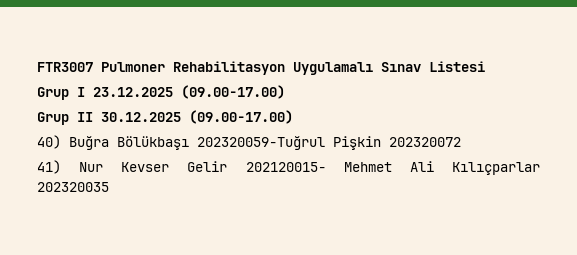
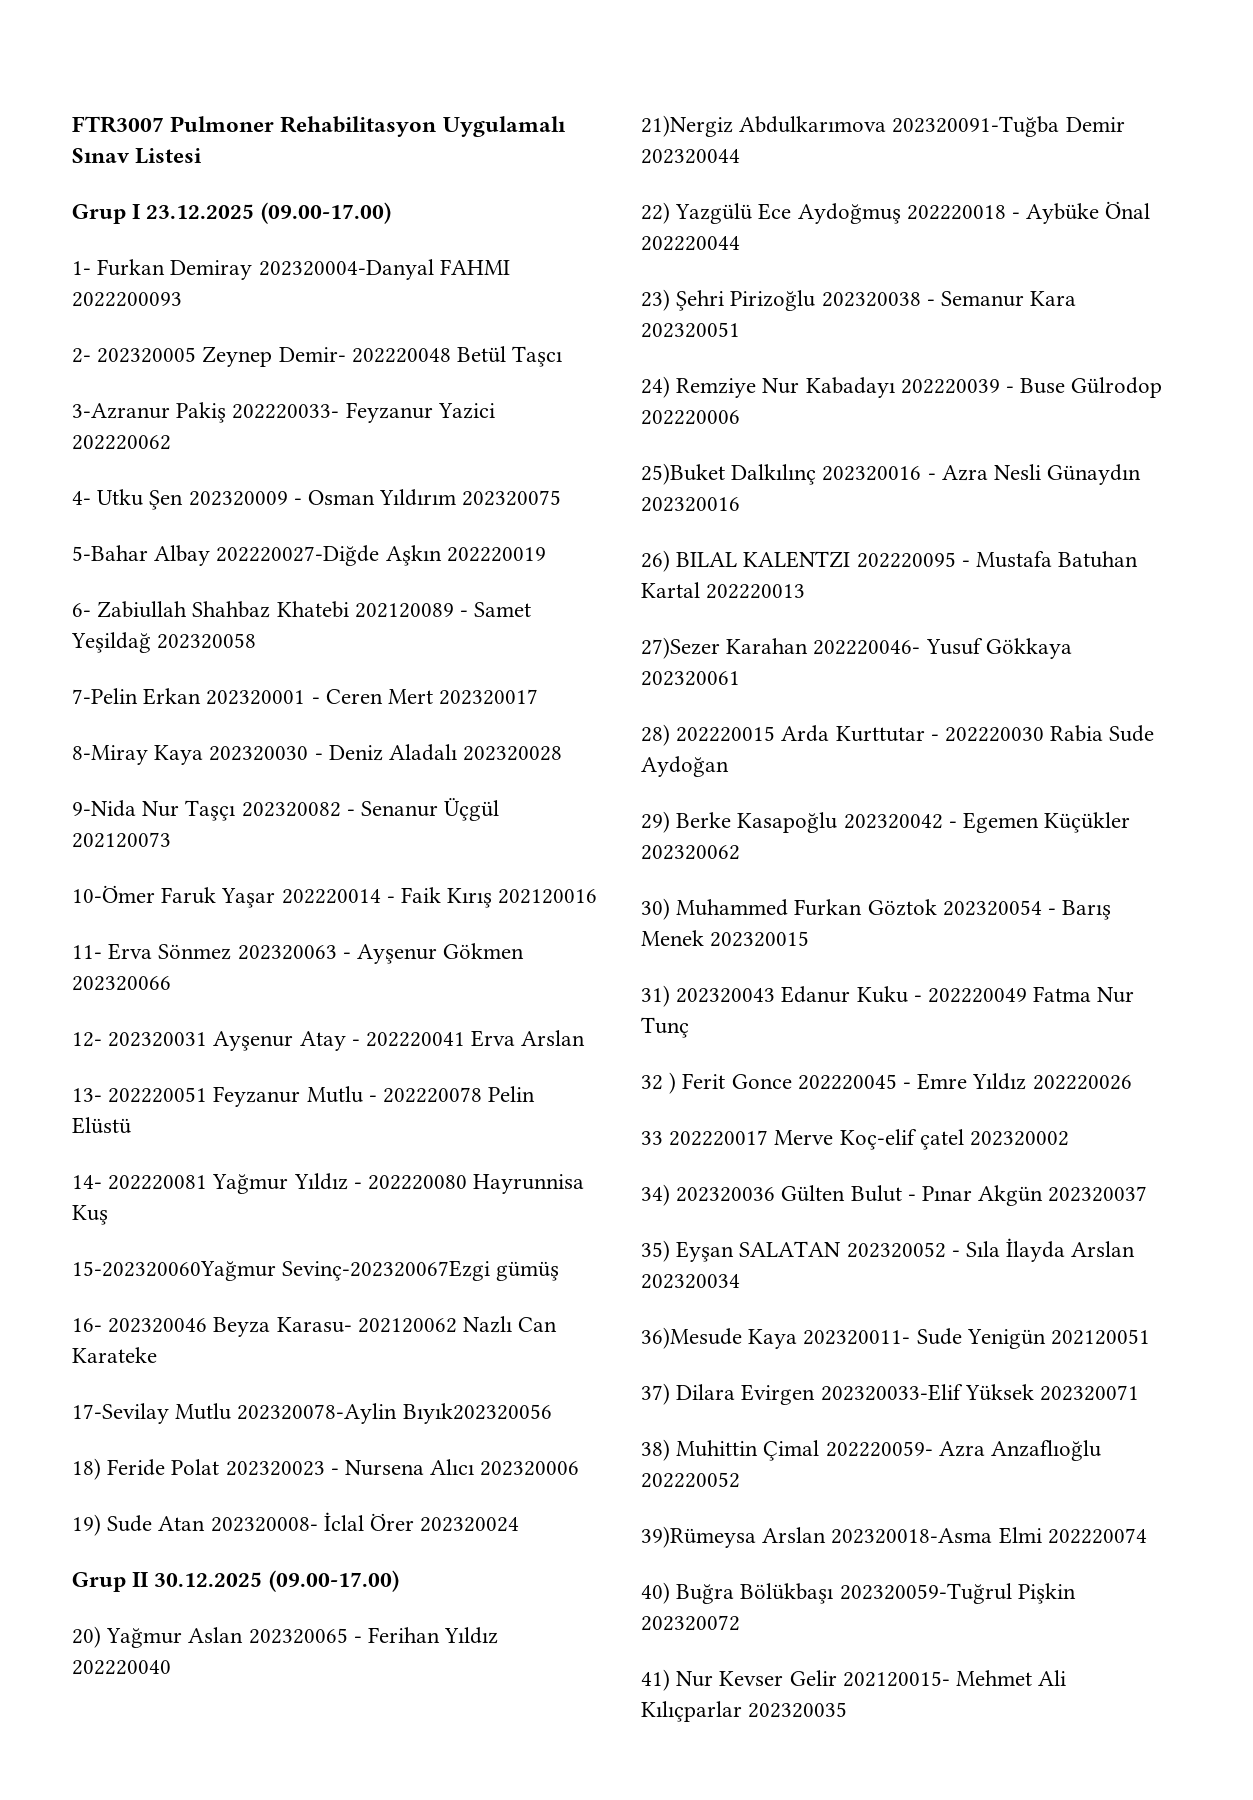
[37,110,293,125] Grup II 30.12.2025 (09.00-17.00) -> [72,259,510,280] [72,292,182,307] [72,346,563,367] [72,402,495,423] [72,435,171,450] [72,489,562,510] [72,545,546,566] [72,601,532,618] [71,632,257,653] [72,688,539,705] [72,744,563,765] [72,798,500,821] [72,832,171,848] [72,885,598,908] [72,943,525,964] [72,976,171,991] [72,1030,586,1051] [72,1086,536,1107] [72,1117,131,1134] [72,1173,585,1194] [72,1205,108,1225] [72,1260,560,1281] [72,1316,558,1337] [72,1347,157,1363] [72,1403,552,1424] [72,1458,580,1480] [72,1512,520,1536] [72,1570,399,1592] [72,1626,499,1648] [72,1660,171,1675] [641,115,1125,137] [641,149,740,164] [641,201,1151,224] [641,236,740,251] [641,289,1077,311] [641,322,740,338] [641,376,1163,398] [641,410,740,425] [641,463,1142,485] [641,497,740,512] [641,550,1139,572] [641,582,806,599] [641,637,1072,659] [641,671,740,686] [641,724,1155,746] [641,756,729,777] [641,811,1131,833] [641,845,740,860] [641,898,1112,920] [641,930,810,947] [641,985,1135,1007] [641,1017,689,1038] [641,1072,1132,1094] [641,1129,1070,1150] [641,1184,1148,1206] [641,1238,1136,1262] [641,1274,740,1289] [641,1327,1151,1349] [641,1383,1140,1405] [641,1439,1102,1461] [641,1472,740,1488] [641,1526,1147,1548] 1- Furkan Demiray 202320004-Danyal FAHMI 2022200093 // 2- 202320005 Zeynep Demir- 202220048 Betül Taşcı // 3-Azranur Pakiş 202220033- Feyzanur Yazici 202220062 // 4- Utku Şen 202320009 - Osman Yıldırım 202320075 // 5-Bahar Albay 202220027-Diğde Aşkın 202220019 // 6- Zabiullah Shahbaz Khatebi 202120089 - Samet Yeşildağ 202320058 // 7-Pelin Erkan 202320001 - Ceren Mert 202320017 // 8-Miray Kaya 202320030 - Deniz Aladalı 202320028 // 9-Nida Nur Taşçı 202320082 - Senanur Üçgül 202120073 // 10-Ömer Faruk Yaşar 202220014 - Faik Kırış 202120016 // 11- Erva Sönmez 202320063 - Ayşenur Gökmen 202320066 // 12- 202320031 Ayşenur Atay - 202220041 Erva Arslan // 13- 202220051 Feyzanur Mutlu - 202220078 Pelin Elüstü // 14- 202220081 Yağmur Yıldız - 202220080 Hayrunnisa Kuş // 15-202320060Yağmur Sevinç-202320067Ezgi gümüş // 16- 202320046 Beyza Karasu- 202120062 Nazlı Can Karateke // 17-Sevilay Mutlu 202320078-Aylin Bıyık202320056 // 18) Feride Polat 202320023 - Nursena Alıcı 202320006 // 19) Sude Atan 202320008- İclal Örer 202320024 // Grup II 30.12.2025 (09.00-17.00) // 20) Yağmur Aslan 202320065 - Ferihan Yıldız 202220040 // 21)Nergiz Abdulkarımova 202320091-Tuğba Demir 202320044 // 22) Yazgülü Ece Aydoğmuş 202220018 - Aybüke Önal 202220044 // 23) Şehri Pirizoğlu 202320038 - Semanur Kara 202320051 // 24) Remziye Nur Kabadayı 202220039 - Buse Gülrodop 202220006 // 25)Buket Dalkılınç 202320016 - Azra Nesli Günaydın 202320016 // 26) BILAL KALENTZI 202220095 - Mustafa Batuhan Kartal 202220013 // 27)Sezer Karahan 202220046- Yusuf Gökkaya 202320061 // 28) 202220015 Arda Kurttutar - 202220030 Rabia Sude Aydoğan // 29) Berke Kasapoğlu 202320042 - Egemen Küçükler 202320062 // 30) Muhammed Furkan Göztok 202320054 - Barış Menek 202320015 // 31) 202320043 Edanur Kuku - 202220049 Fatma Nur Tunç // 32 ) Ferit Gonce 202220045 - Emre Yıldız 202220026 // 33 202220017 Merve Koç-elif çatel 202320002 // 34) 202320036 Gülten Bulut - Pınar Akgün 202320037 // 35) Eyşan SALATAN 202320052 - Sıla İlayda Arslan 202320034 // 36)Mesude Kaya 202320011- Sude Yenigün 202120051 // 37) Dilara Evirgen 202320033-Elif Yüksek 202320071 // 38) Muhittin Çimal 202220059- Azra Anzaflıoğlu 202220052 // 39)Rümeysa Arslan 202320018-Asma Elmi 202220074

